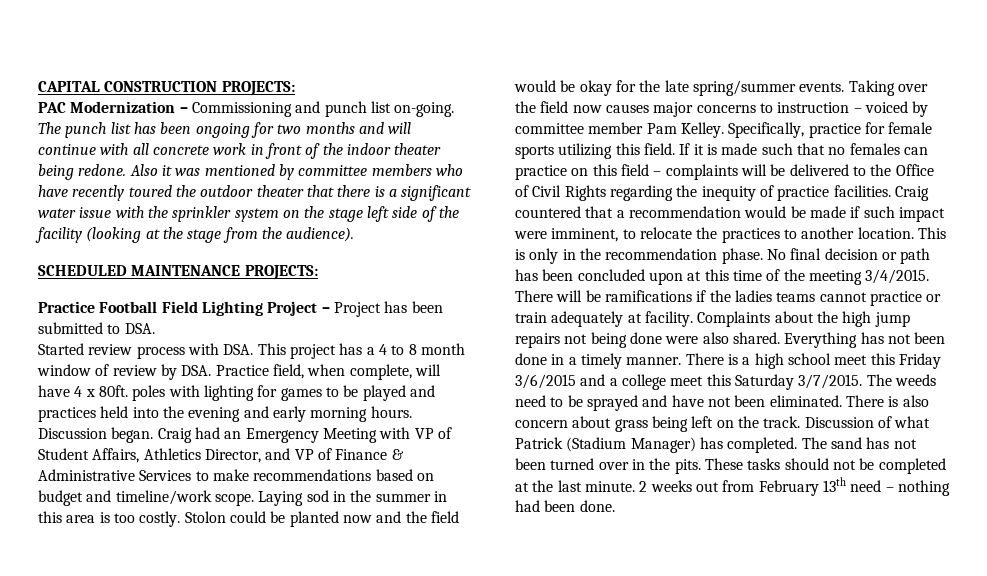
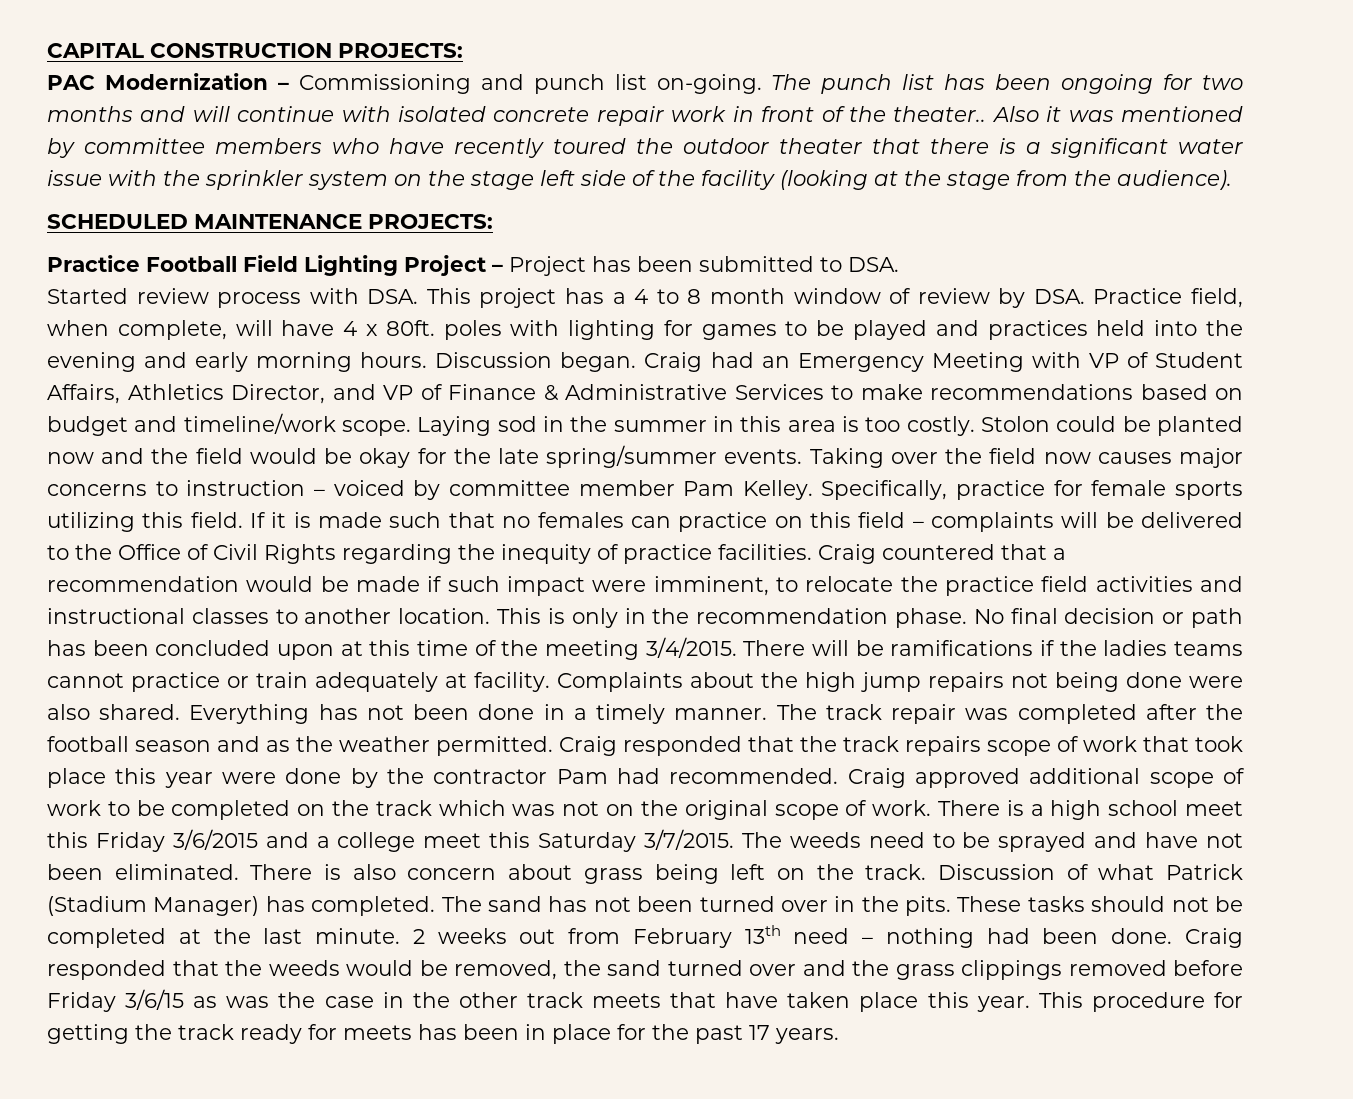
[132,143,209,155] all concrete -> [398,106,664,126] isolated concrete repair
[346,143,442,155] [38,164,127,180] indoor theater being redone. -> [893,106,987,122] theater..
[721,228,780,243] practices -> [945,576,1243,596] [47,608,269,624] practice field activities and instructional classes
(682, 361) none -> [776,704,1244,724] [47,736,1243,756] [47,768,1245,788] [47,800,932,820] The track repair was completed after the football season and as the weather permitted. Craig responded that the track repairs scope of work that took place this year were done by the contractor Pam had recommended. Craig approved additional scope of work to be completed on the track which was not on the original scope of work.
(615, 506) none -> [1184,928,1243,948] [47,960,1243,980] [47,989,1243,1012] [47,1024,839,1044] Craig responded that the weeds would be removed, the sand turned over and the grass clippings removed before Friday 3/6/15 as was the case in the other track meets that have taken place this year. This procedure for getting the track ready for meets has been in place for the past 17 years.

